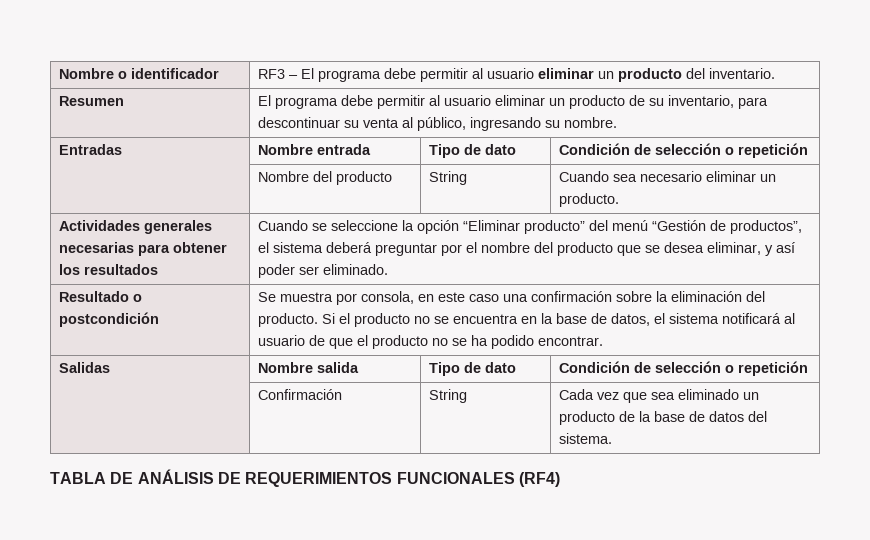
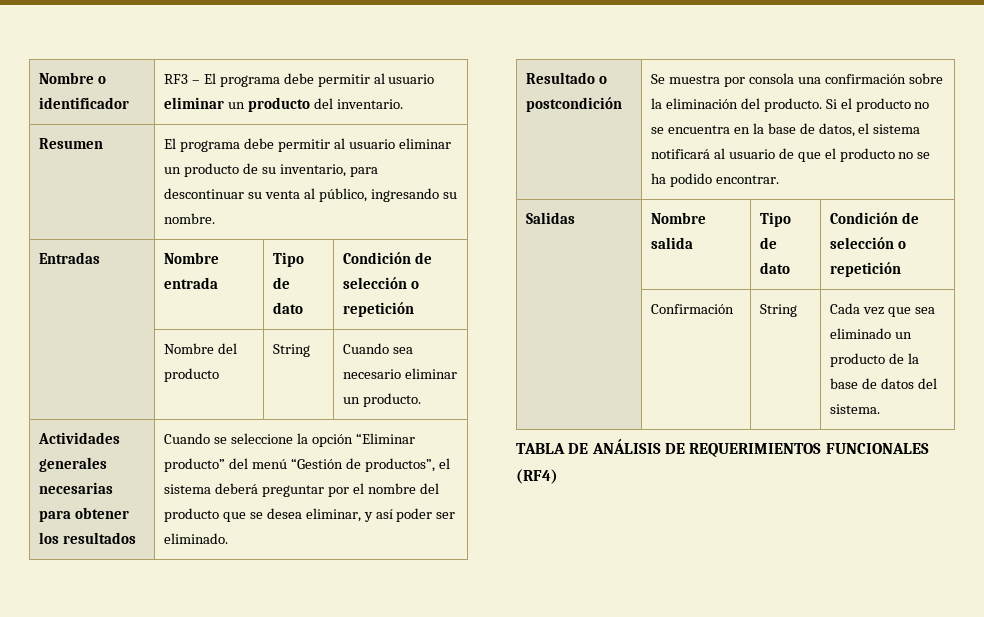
[361,291,500,304] consola, en este caso -> [748,73,794,84] consola

